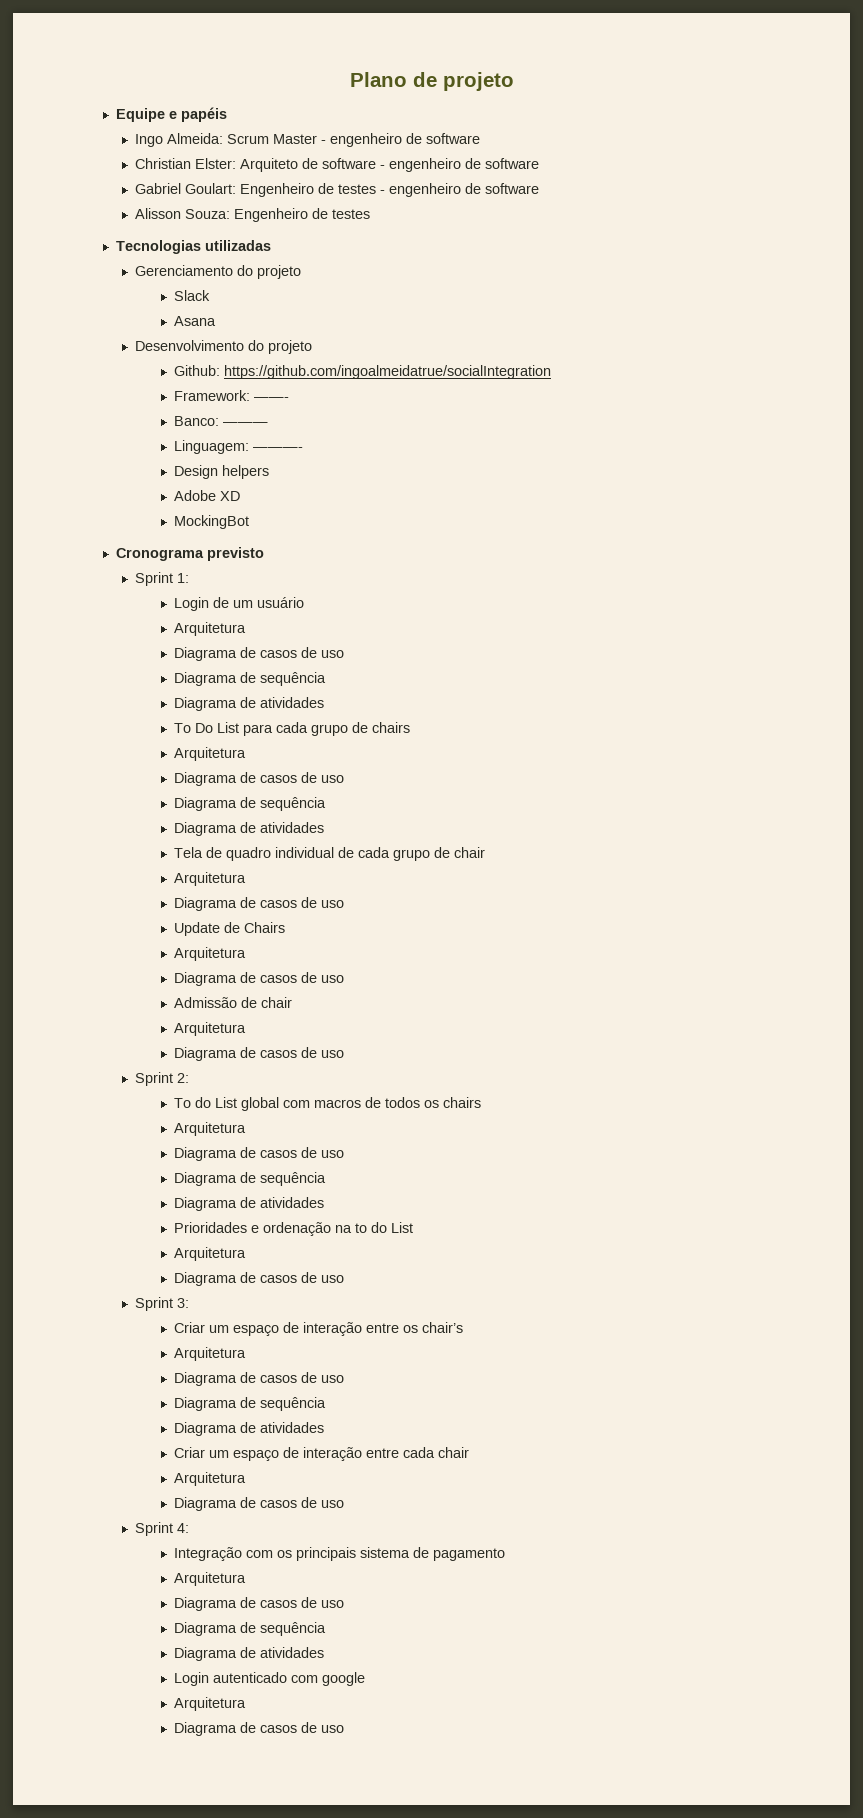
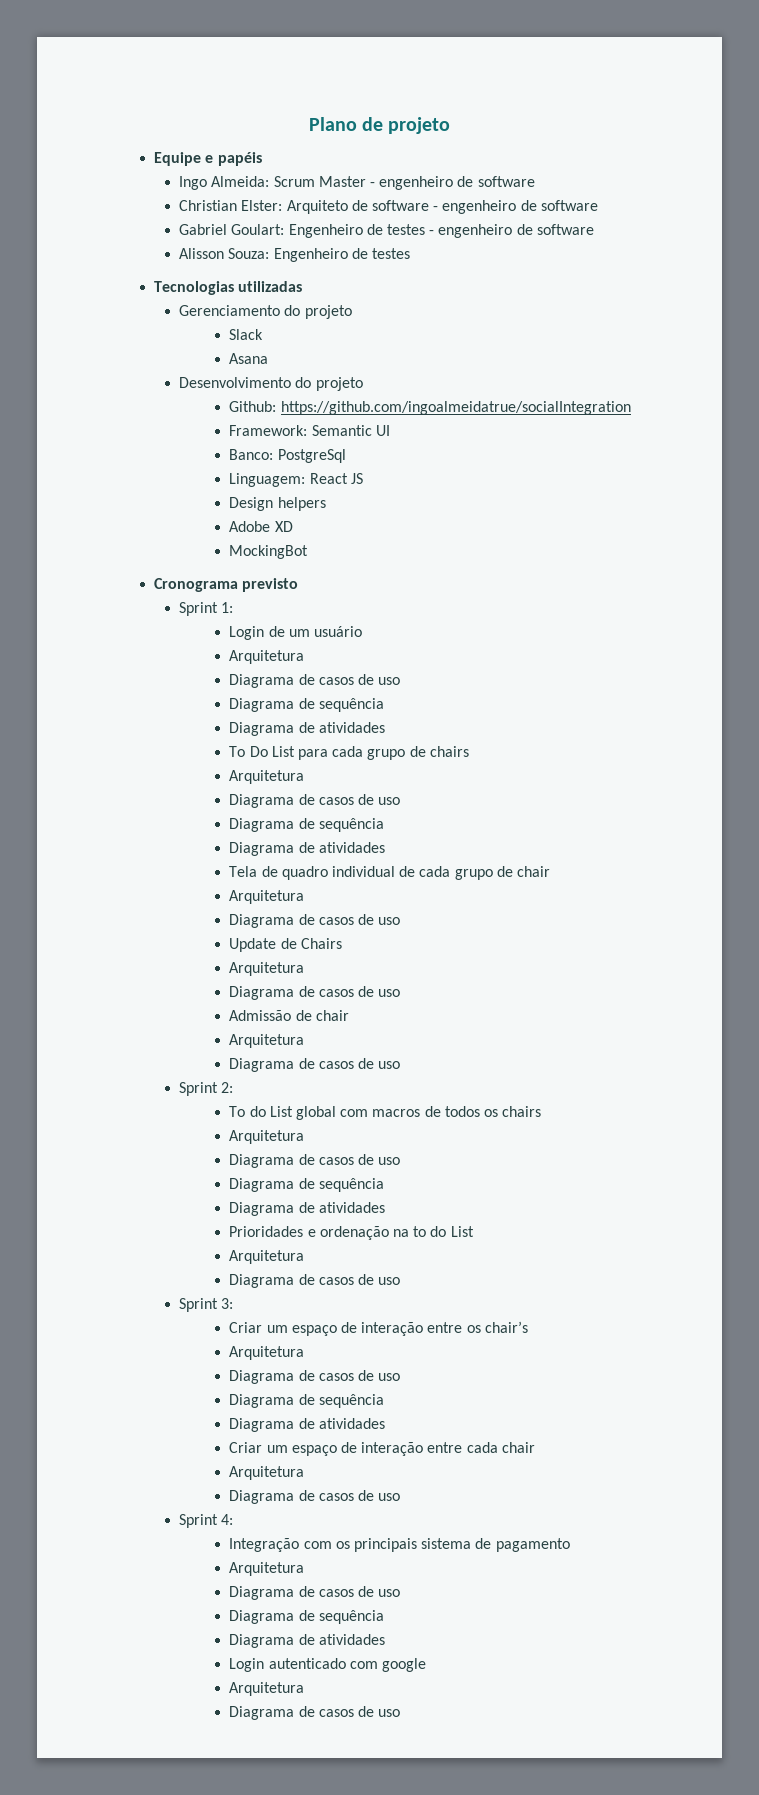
[253,397,289,401] ——- -> [311,425,390,436] Semantic UI
[222,422,268,426] ——— -> [277,449,346,463] PostgreSql
[252,447,303,451] ———- -> [309,473,363,484] React JS

